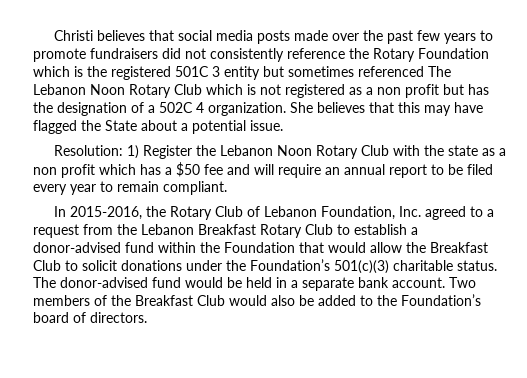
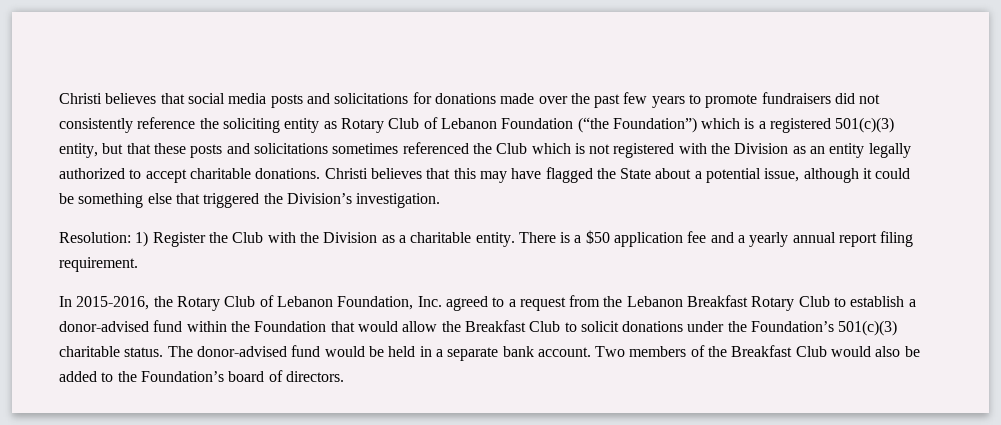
(290, 37) none -> [306,92,496,104] and solicitations for donations
[373,48,489,62] [33,66,451,80] [33,84,171,98] Rotary Foundation which is the registered 501C 3 entity but sometimes referenced The Lebanon Noon Rotary -> [222,117,895,133] [59,142,492,158] soliciting entity as Rotary Club of Lebanon Foundation (“the Foundation”) which is a registered 501(c)(3) entity, but that these posts and solicitations sometimes referenced the
[349,84,489,98] [33,102,313,116] as a non profit but has the designation of a 502C 4 organization. She -> [678,143,911,158] [59,168,368,183] with the Division as an entity legally authorized to accept charitable donations. Christi
[250,120,283,131] issue. -> [764,168,911,183] [59,193,441,208] issue, although it could be something else that triggered the Division’s investigation.
[219,145,358,159] Lebanon Noon Rotary -> (228, 237) none
[447,145,506,156] [33,164,161,178] state as a non profit which has -> [323,232,571,247] Division as a charitable entity. There is
(200, 169) none -> [614,232,684,247] application
[254,164,493,178] [33,181,227,195] will require an annual report to be filed every year to remain compliant. -> [738,231,914,247] [59,257,138,272] a yearly annual report filing requirement.

